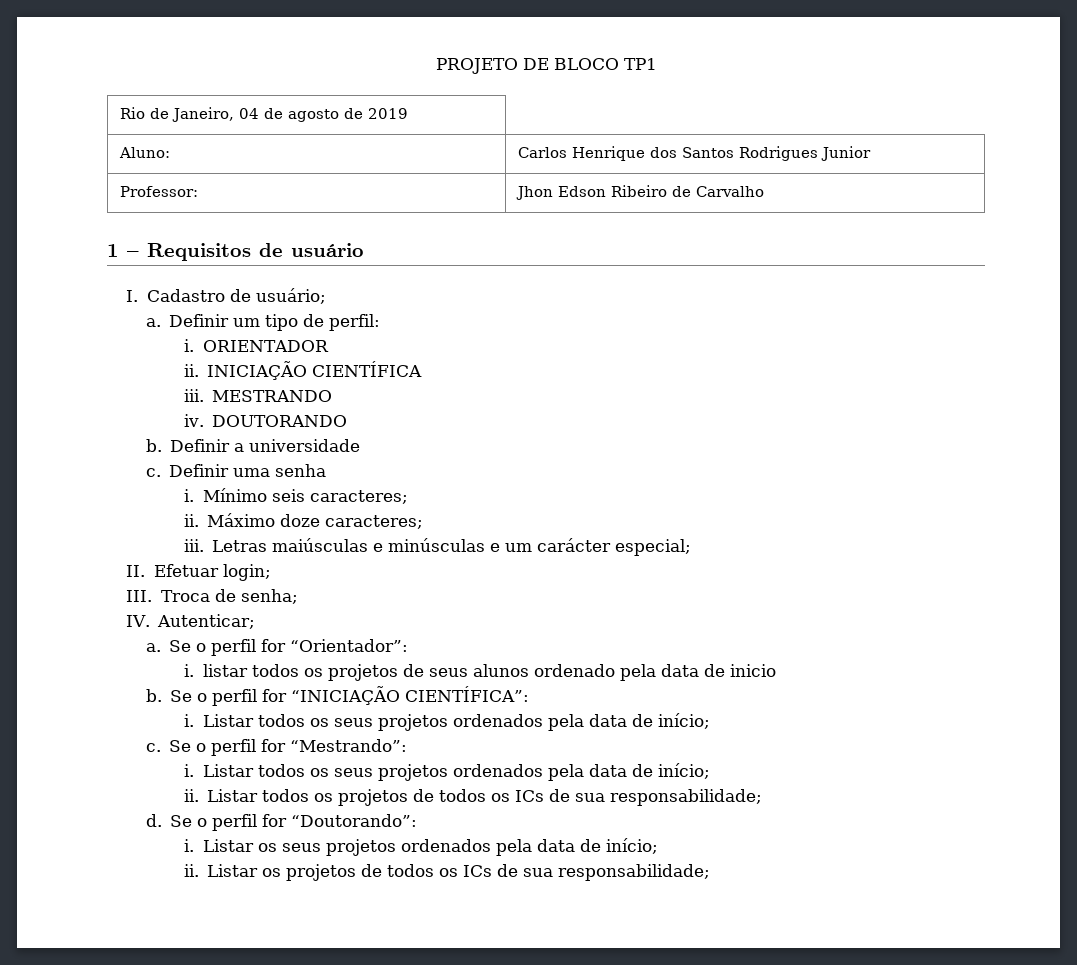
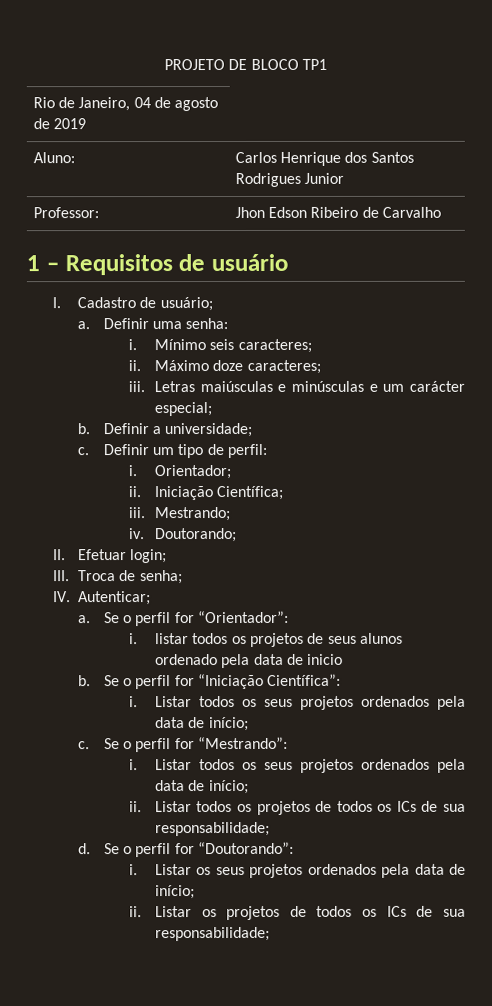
[232,314,380,331] [184,339,330,352] [184,361,423,380] [184,389,333,402] [184,414,348,427] [145,439,360,452] [145,464,326,477] um tipo de perfil: // i. ORIENTADOR // ii. INICIAÇÃO CIENTÍFICA // iii. MESTRANDO // iv. DOUTORANDO // b. Definir a universidade // c. Definir uma senha -> [152,318,229,330] uma senha:
(692, 547) none -> [77,422,253,438] [77,443,268,459] [128,465,231,480] [128,485,284,501] [129,507,231,522] [129,528,237,543] // b. Definir a universidade; // c. Definir um tipo de perfil: // i. Orientador; // ii. Iniciação Científica; // iii. Mestrando; // iv. Doutorando;
[290,686,529,705] “INICIAÇÃO CIENTÍFICA”: -> [198,673,342,690] “Iniciação Científica”:

